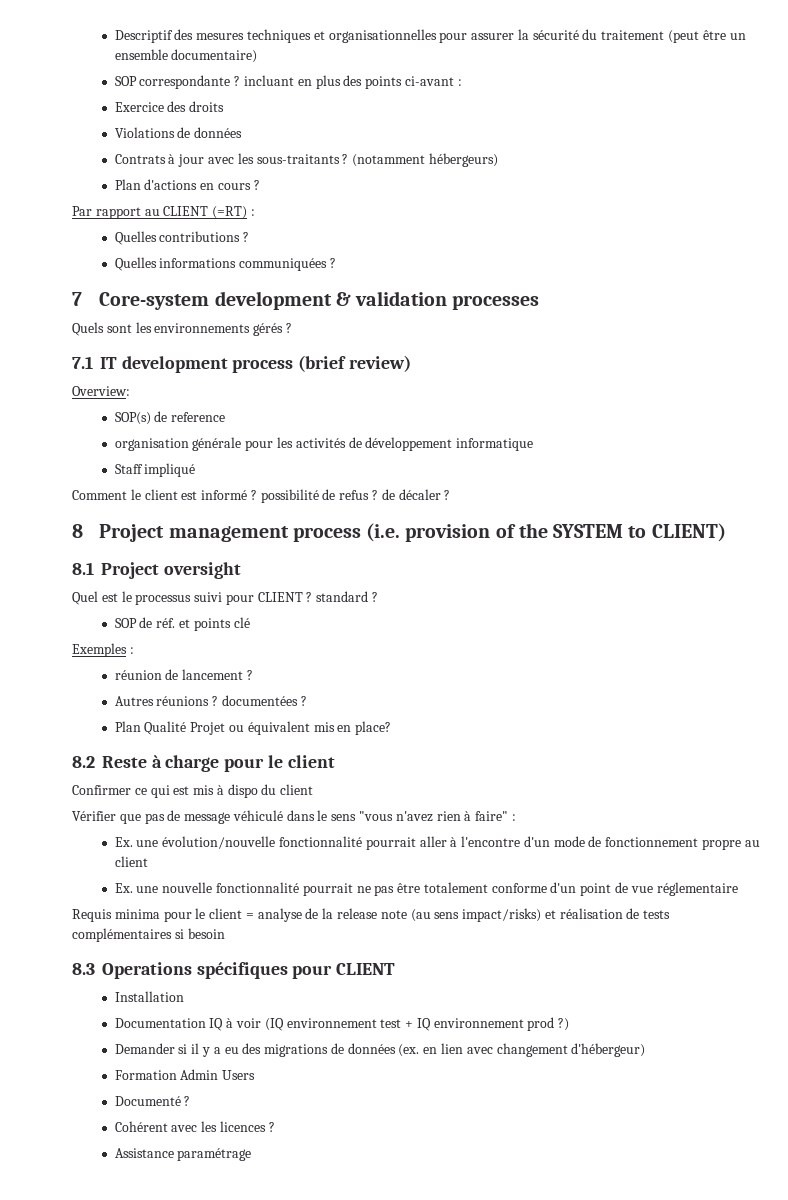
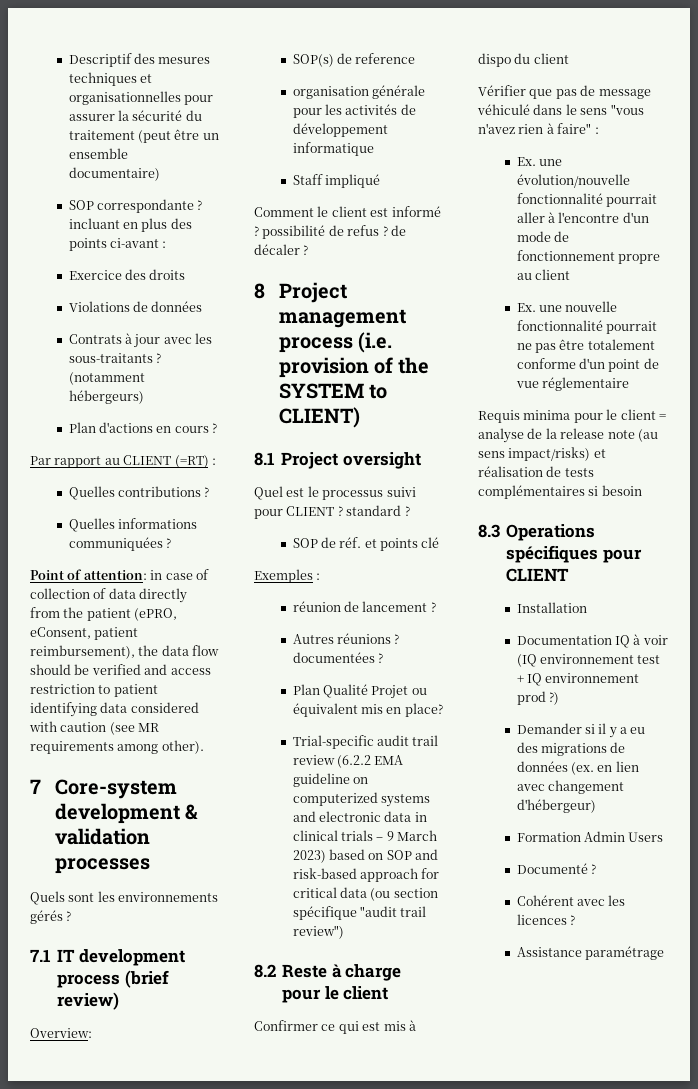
(336, 263) none -> [30,569,209,580] [30,588,188,603] [30,607,178,621] [30,627,139,640] [30,645,220,659] [30,664,211,675] [30,684,158,697] [30,702,199,717] [29,721,160,735] [30,740,204,754] // Point of attention: in case of collection of data directly from the patient (ePRO, eConsent, patient reimbursement), the data flow should be verified and access restriction to patient identifying data considered with caution (see MR requirements among other).
(392, 728) none -> [292,735,439,749] [292,755,404,768] [292,773,368,787] [292,792,430,807] [292,811,427,822] [292,830,438,841] [292,849,439,863] [292,868,440,882] [292,887,438,901] [292,906,427,920] [292,925,344,939] // Trial-specific audit trail review (6.2.2 EMA guideline on computerized systems and electronic data in clinical trials – 9 March 2023) based on SOP and risk-based approach for critical data (ou section spécifique "audit trail review")

